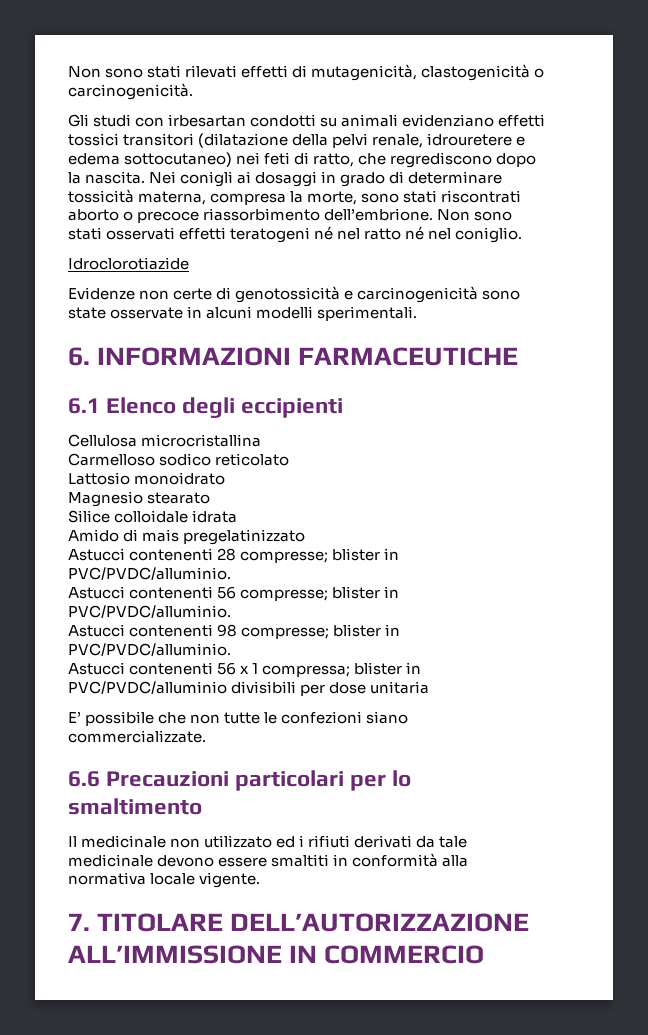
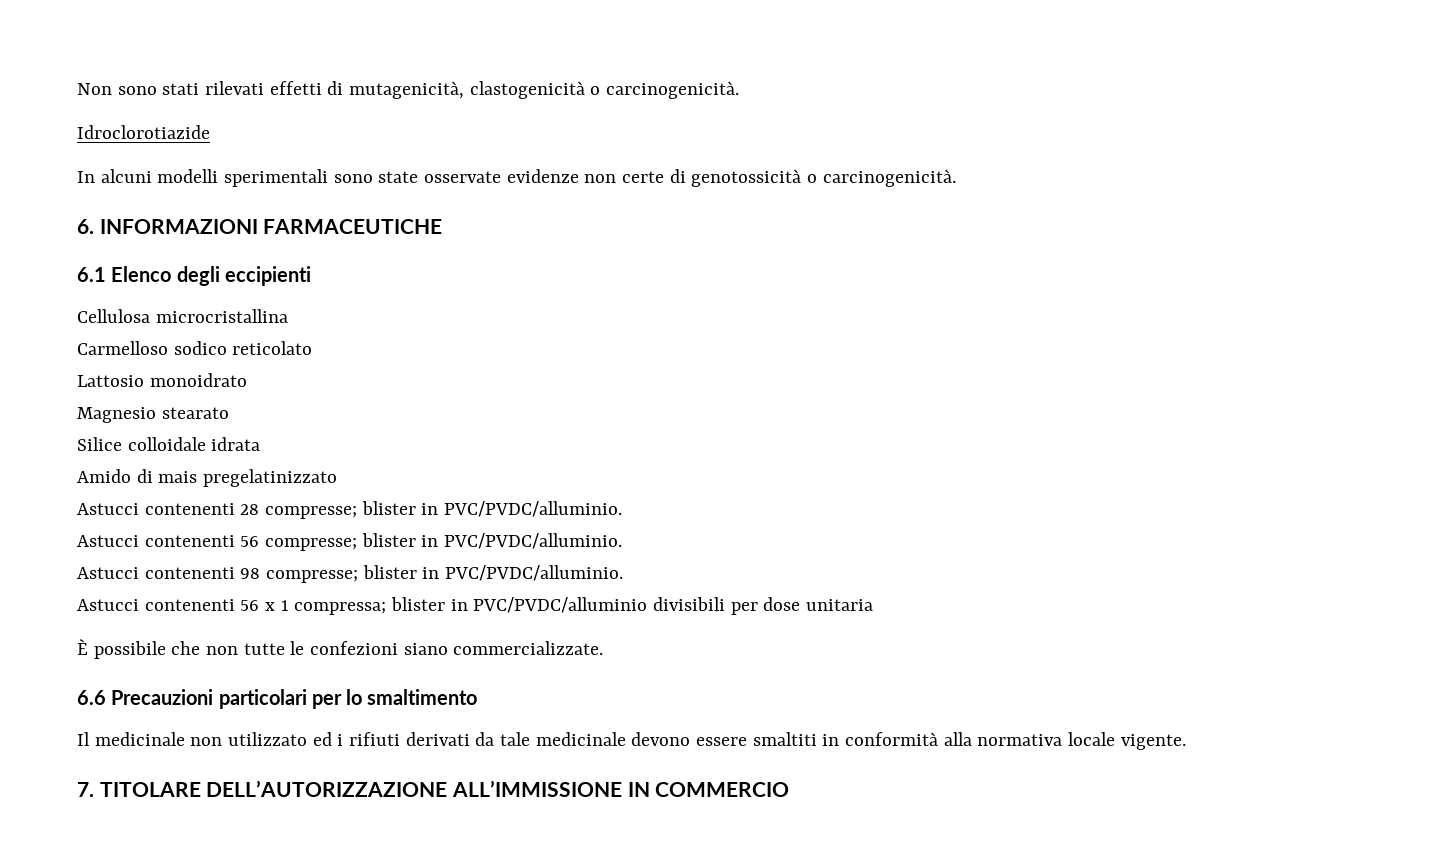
[68,114,546,127] [68,133,526,148] [68,152,537,168] [68,171,503,187] [68,189,522,205] [68,208,513,223] [68,226,523,243] [68,257,189,270] [68,286,521,303] [68,306,418,321] Gli studi con irbesartan condotti su animali evidenziano effetti tossici transitori (dilatazione della pelvi renale, idrouretere e edema sottocutaneo) nei feti di ratto, che regrediscono dopo la nascita. Nei conigli ai dosaggi in grado di determinare tossicità materna, compresa la morte, sono stati riscontrati aborto o precoce riassorbimento dell’embrione. Non sono stati osservati effetti teratogeni né nel ratto né nel coniglio. // Idroclorotiazide // Evidenze non certe di genotossicità e carcinogenicità sono state osservate in alcuni modelli sperimentali. -> [77,125,210,139] [77,169,956,187] Idroclorotiazide // In alcuni modelli sperimentali sono state osservate evidenze non certe di genotossicità o carcinogenicità.
[68,711,81,723] E’ -> [77,639,88,655] È

